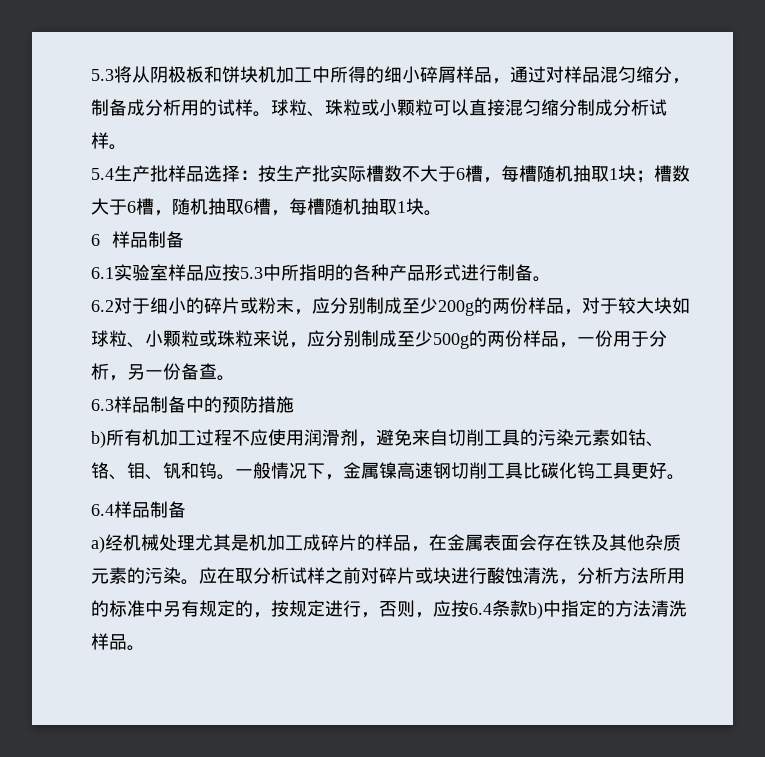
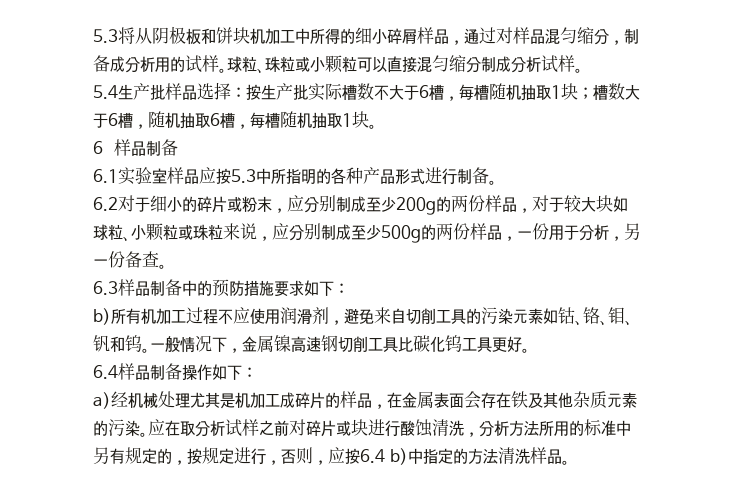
(294, 404) none -> [274,280,349,297] 要求如下：
(186, 509) none -> [182,364,257,381] 操作如下：
[492,600,528,617] 条款 -> (385, 456) none

